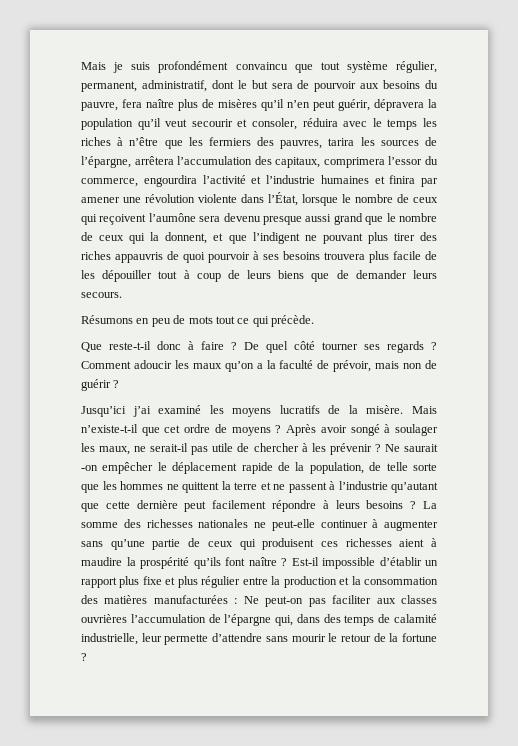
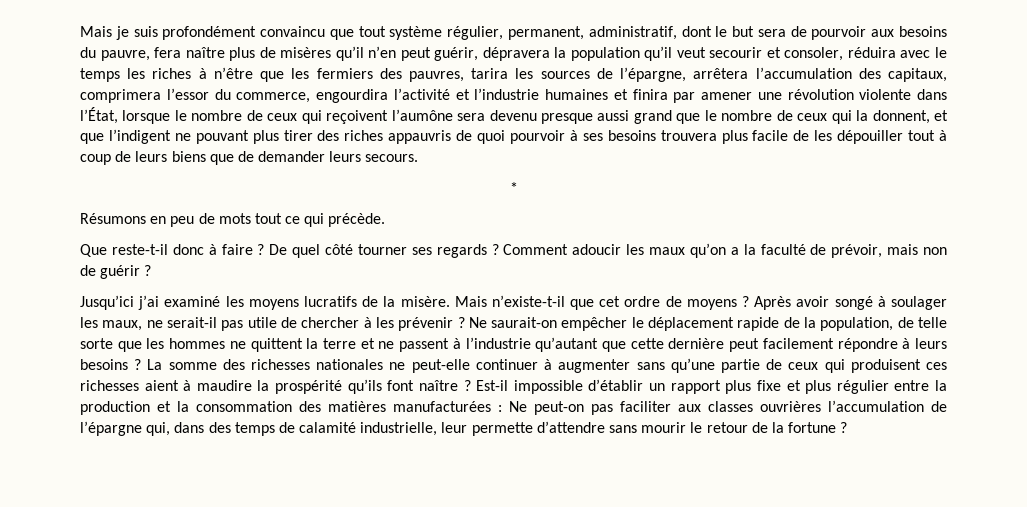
(122, 295) none -> [509,182,518,193] // *
[404,444,438,452] [81,465,98,471] saurait -on -> [491,317,558,328] saurait-on

